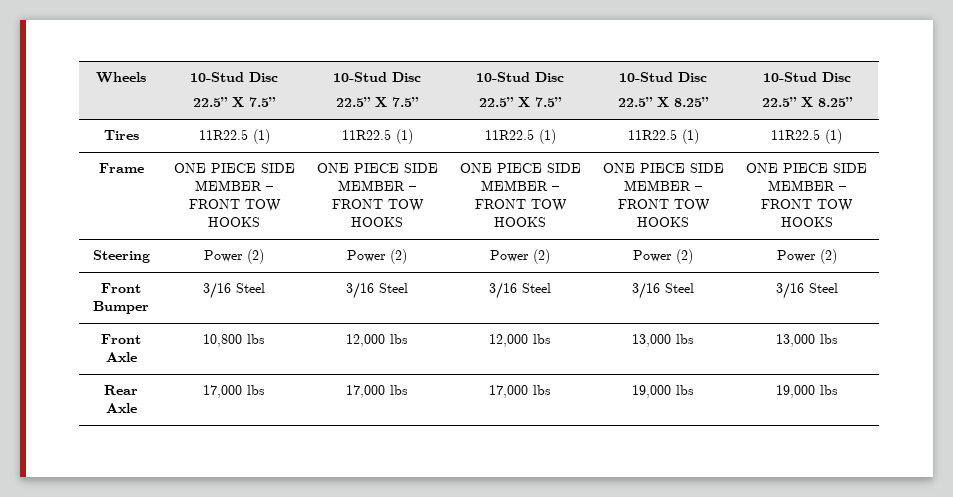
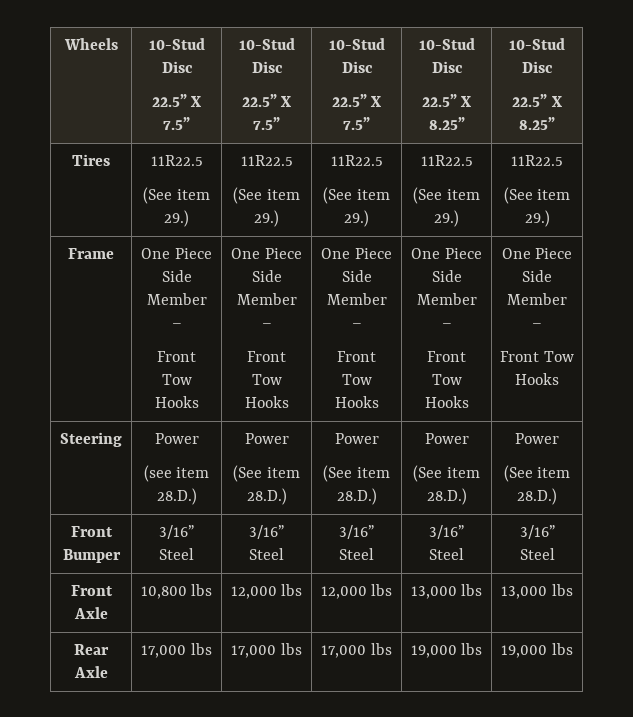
[252,129,270,144] [341,129,413,144] [484,129,556,144] [627,129,699,144] [771,129,842,144] [98,163,144,173] [173,163,295,173] [195,180,273,191] [188,199,281,212] [208,217,260,227] [316,163,438,173] [338,180,416,191] [331,199,424,212] [351,217,403,227] [459,163,581,173] [481,180,559,191] [474,199,567,212] [494,217,546,227] [602,163,724,173] [624,180,702,191] [617,199,710,212] [637,217,689,227] [746,163,867,173] [767,180,846,191] [761,199,853,212] [780,217,833,227] [92,250,150,263] [204,249,264,264] [347,249,407,264] [490,249,550,264] [633,249,693,264] [776,249,837,264] (1) | 11R22.5 (1) | 11R22.5 (1) | 11R22.5 (1) | 11R22.5 (1) // Frame | ONE PIECE SIDE MEMBER – FRONT TOW HOOKS | ONE PIECE SIDE MEMBER – FRONT TOW HOOKS | ONE PIECE SIDE MEMBER – FRONT TOW HOOKS | ONE PIECE SIDE MEMBER – FRONT TOW HOOKS | ONE PIECE SIDE MEMBER – FRONT TOW HOOKS // Steering | Power (2) | Power (2) | Power (2) | Power (2) | Power (2) -> [143,187,210,204] [164,210,189,227] [240,155,293,166] [233,187,300,204] [254,210,279,227] [330,155,383,166] [323,187,390,204] [344,210,369,227] [420,155,473,166] [413,187,480,204] [434,210,459,227] [511,155,563,166] [503,187,571,204] [524,210,550,227] [68,248,114,259] [141,248,212,259] [161,270,192,282] [146,293,207,305] [171,323,182,328] [157,351,196,362] [161,374,192,385] [154,396,199,408] [231,248,302,259] [251,270,282,282] [236,293,297,305] [261,323,272,328] [247,351,286,362] [251,374,282,385] [244,396,289,408] [321,248,392,259] [341,270,372,282] [326,293,387,305] [351,323,362,328] [337,351,376,362] [341,374,372,385] [334,396,379,408] [411,248,482,259] [431,270,462,282] [416,293,477,305] [441,323,452,328] [427,351,466,362] [431,374,462,385] [424,396,469,408] [501,248,573,259] [522,270,552,282] [507,293,567,305] [532,323,542,328] [500,351,574,362] [515,373,559,385] [60,432,122,447] [154,433,199,444] [143,465,210,482] [156,488,197,505] [244,433,289,444] [233,465,300,482] [246,488,287,505] [334,433,379,444] [323,465,390,482] [336,488,377,505] [424,433,469,444] [413,465,480,482] [426,488,467,505] [515,433,559,444] [503,465,571,482] [517,488,557,505] // (See item 29.) | 11R22.5 // (See item 29.) | 11R22.5 // (See item 29.) | 11R22.5 // (See item 29.) | 11R22.5 // (See item 29.) // Frame | One Piece Side Member – // Front Tow Hooks | One Piece Side Member – // Front Tow Hooks | One Piece Side Member – // Front Tow Hooks | One Piece Side Member – // Front Tow Hooks | One Piece Side Member – // Front Tow Hooks // Steering | Power // (see item 28.D.) | Power // (See item 28.D.) | Power // (See item 28.D.) | Power // (See item 28.D.) | Power // (See item 28.D.)
[203,282,265,299] [346,282,408,299] [489,282,551,299] [632,282,694,299] [775,282,804,299] 3/16 Steel | 3/16 Steel | 3/16 Steel | 3/16 Steel | 3/16 -> [159,525,194,539] [159,548,194,560] [249,525,284,539] [249,548,284,560] [339,525,374,539] [339,548,374,560] [429,525,464,539] [429,548,464,560] [519,525,555,539] 3/16” Steel | 3/16” Steel | 3/16” Steel | 3/16” Steel | 3/16”

